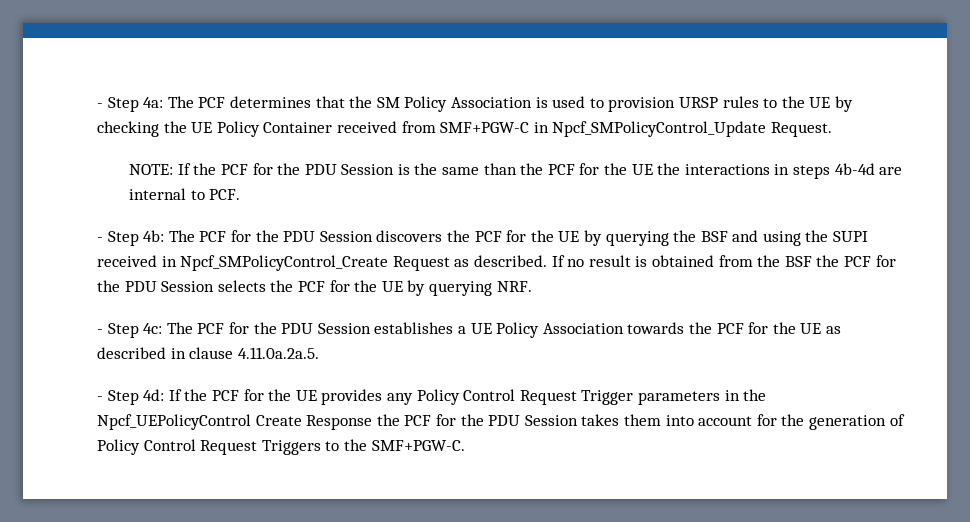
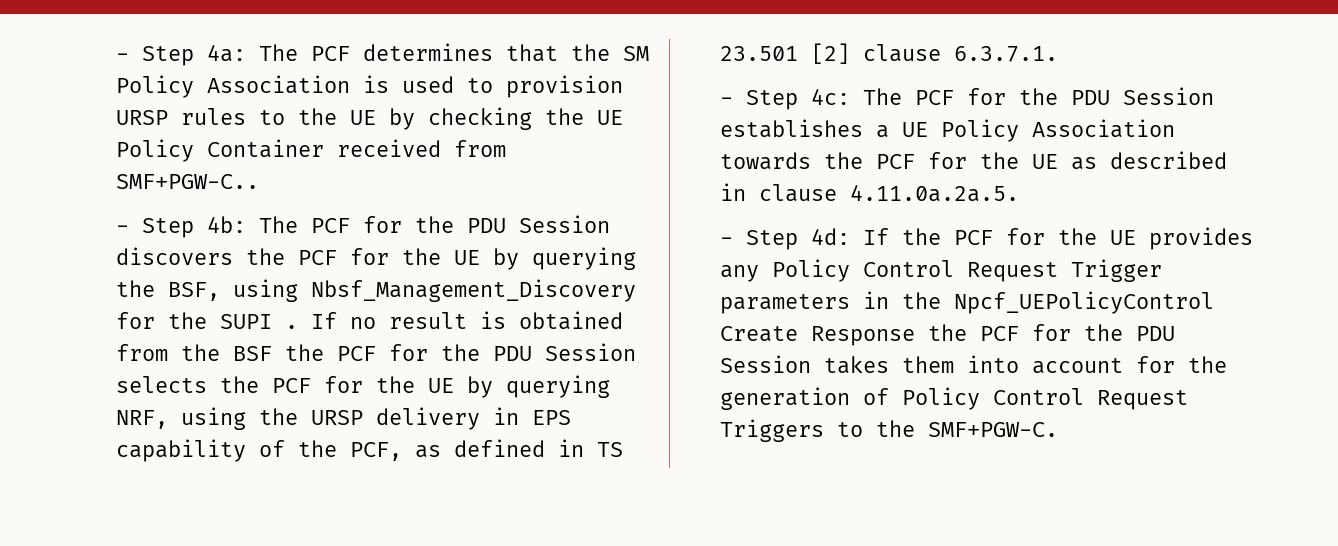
[440,121,832,137] [129,163,903,179] [129,188,241,200] SMF+PGW-C in Npcf_SMPolicyControl_Update Request. // NOTE: If the PCF for the PDU Session is the same than the PCF for the UE the interactions in steps 4b-4d are internal to PCF. -> [115,174,259,189] SMF+PGW-C..
[700,230,869,246] [97,255,548,271] BSF and using the SUPI received in Npcf_SMPolicyControl_Create Request as described. -> [167,279,636,302] [115,312,298,329] BSF, using Nbsf_Management_Discovery for the SUPI .
[496,281,532,292] NRF. -> [115,407,571,430] [115,439,623,462] [719,43,1058,64] NRF, using the URSP delivery in EPS capability of the PCF, as defined in TS 23.501 [2] clause 6.3.7.1.

